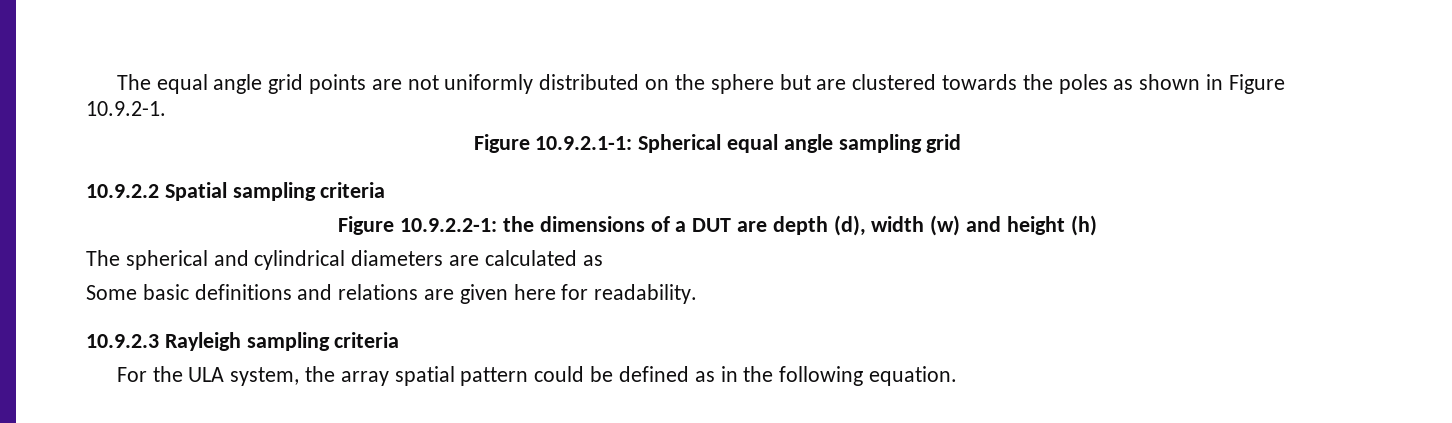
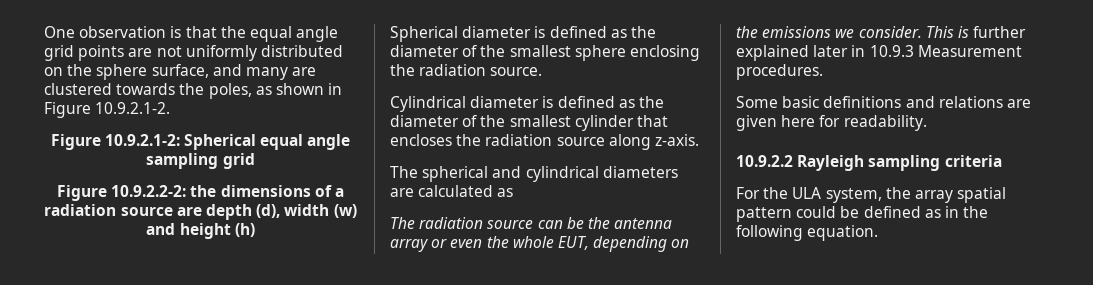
[116,74,151,90] The -> [44,26,246,38] One observation is that the
[779,74,811,90] but -> [151,64,288,80] surface, and many
[1058,74,1108,94] poles -> [208,83,252,99] poles,
[86,101,166,116] [473,134,633,153] 10.9.2-1. // Figure 10.9.2.1-1: -> [95,102,171,114] [50,134,180,150] 10.9.2.1-2. // Figure 10.9.2.1-2:
[86,182,386,201] [338,216,498,235] // 10.9.2.2 Spatial sampling criteria // Figure 10.9.2.2-1: -> [57,185,187,201] // Figure 10.9.2.2-2:
[692,218,732,232] DUT -> [44,204,173,216] radiation source
(1097, 225) none -> [390,26,656,42] [390,45,700,61] [390,64,543,76] [390,96,664,112] [390,115,668,131] [390,134,699,150] // Spherical diameter is defined as the diameter of the smallest sphere enclosing the radiation source. // Cylindrical diameter is defined as the diameter of the smallest cylinder that encloses the radiation source along z-axis.
(603, 260) none -> [390,217,673,229] [390,236,690,252] [736,26,1027,38] [736,45,1022,61] [736,64,823,80] // The radiation source can be the antenna array or even the whole EUT, depending on the emissions we consider. This is further explained later in 10.9.3 Measurement procedures.
[86,334,159,348] 10.9.2.3 -> [736,155,793,167] 10.9.2.2

